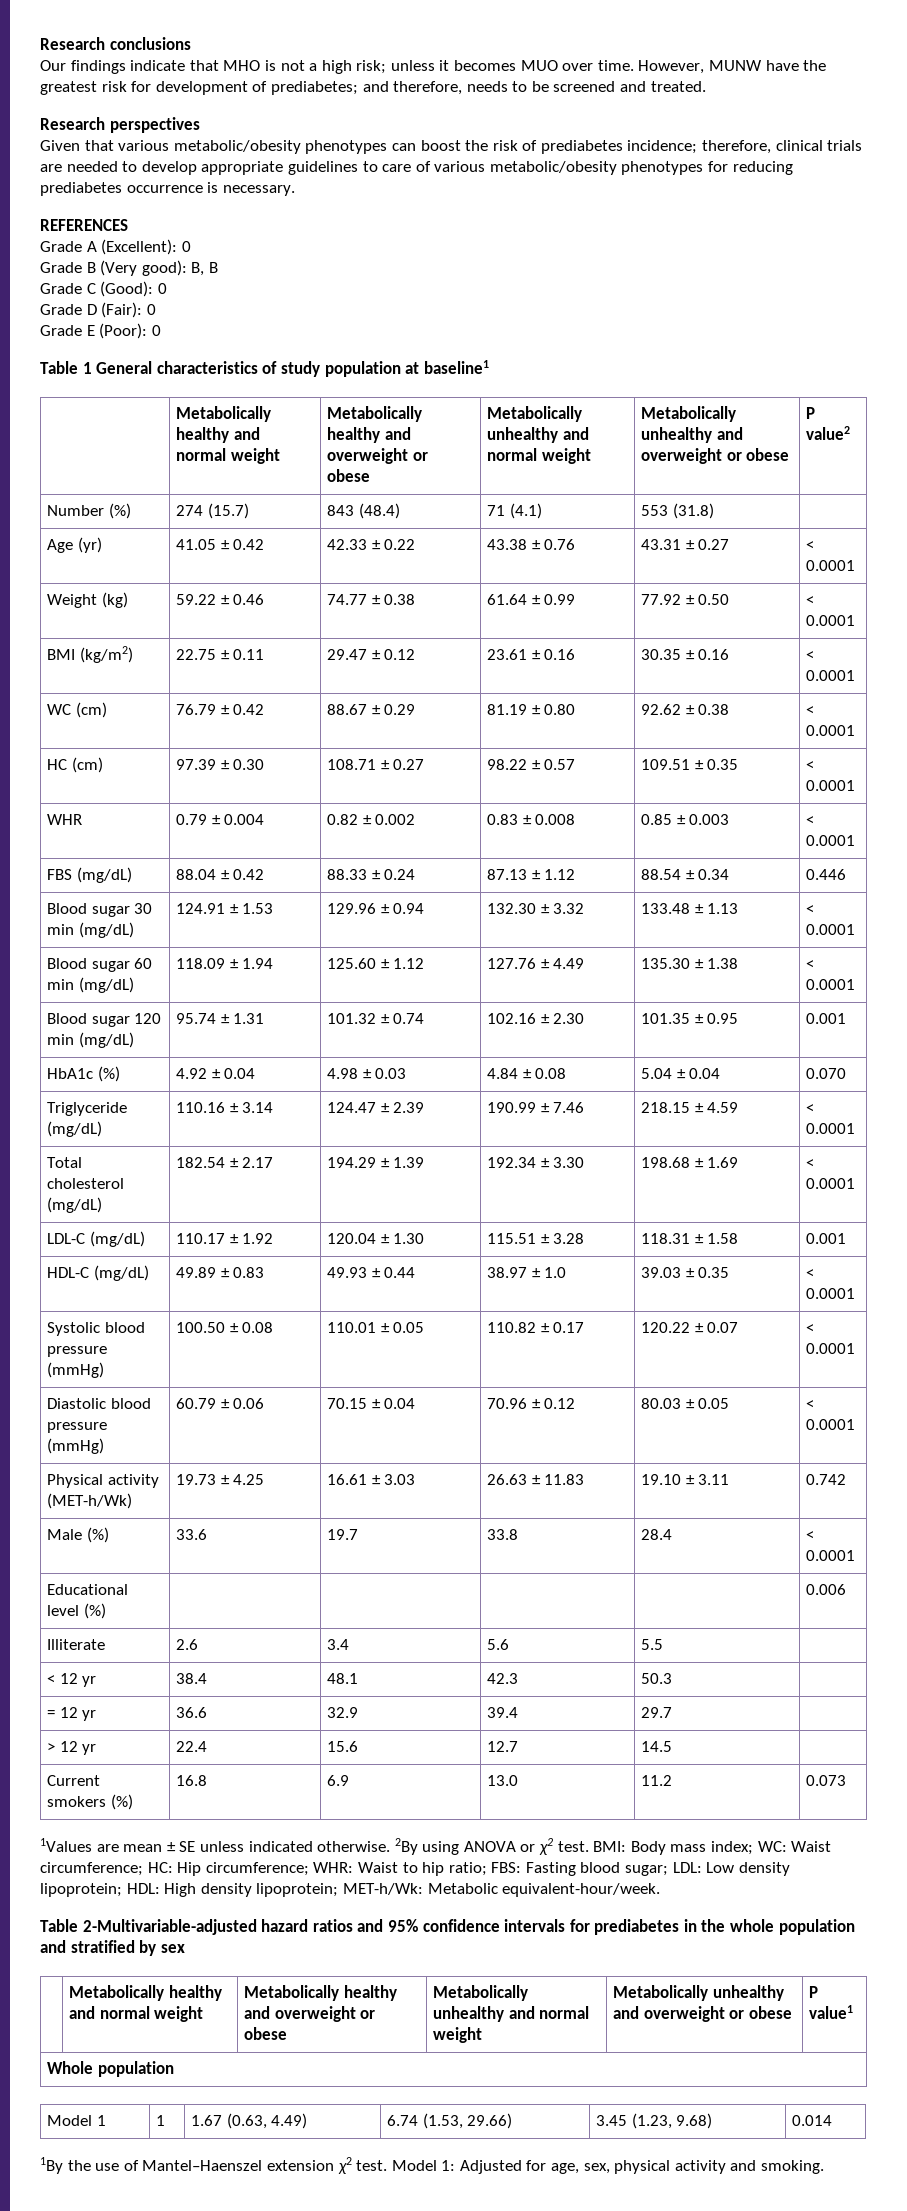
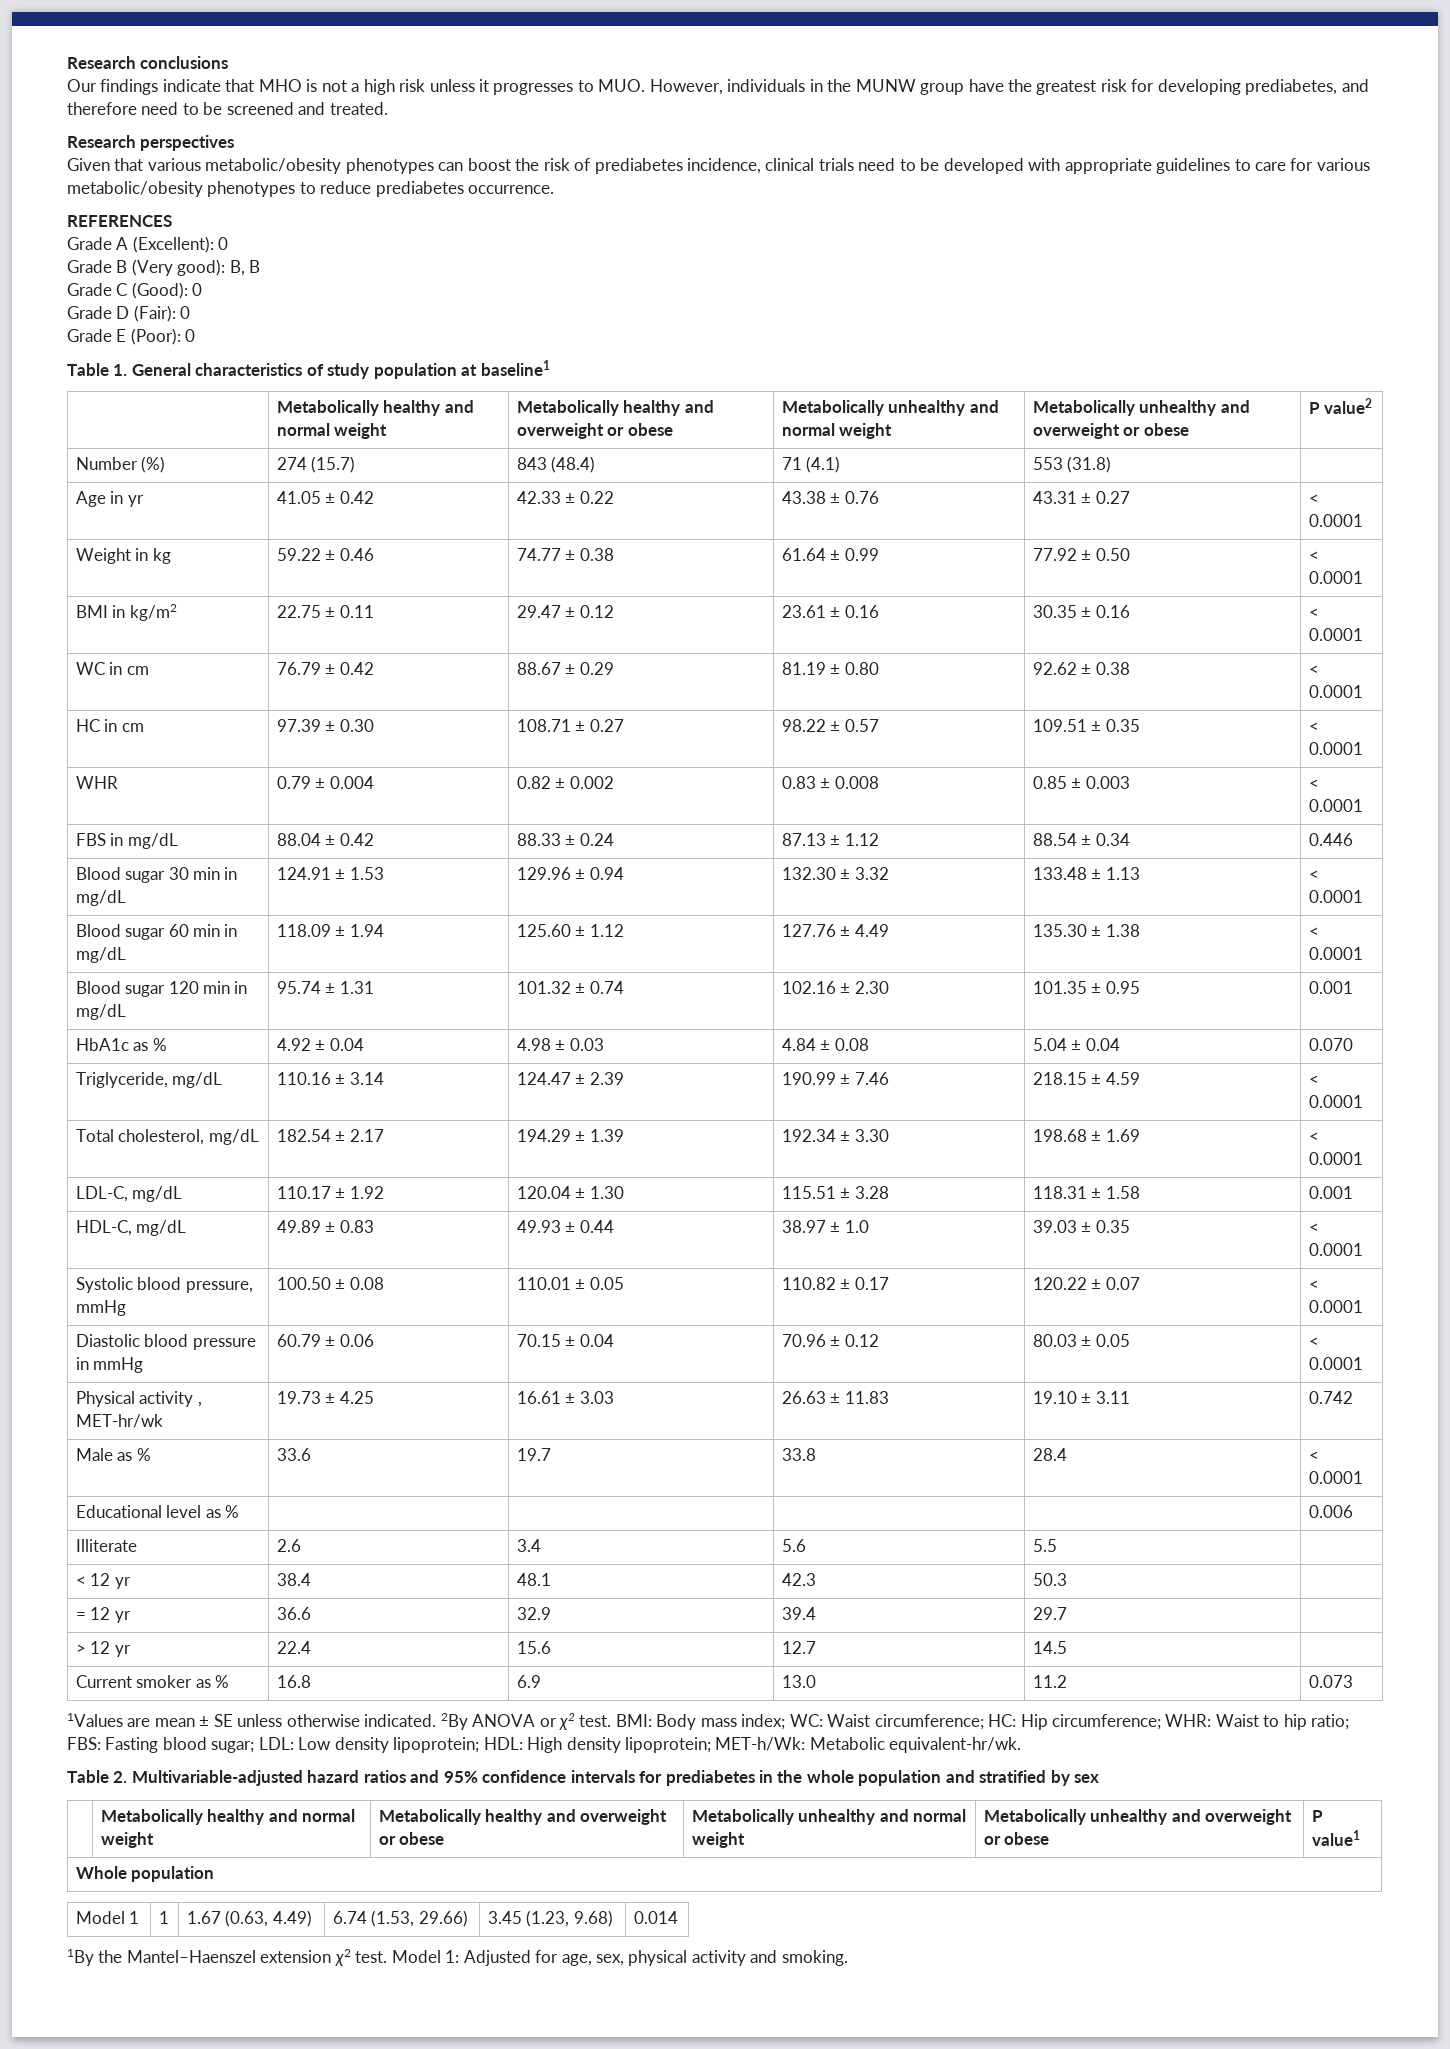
[356,60,387,74] risk; -> [399,79,426,92] risk
[454,60,763,74] becomes MUO over time. However, MUNW -> [493,79,965,95] progresses to MUO. However, individuals in the MUNW group
[155,81,508,95] development of prediabetes; and therefore, needs -> [1157,79,1369,95] [67,102,179,115] developing prediabetes, and therefore need
[627,140,863,154] [40,161,197,175] incidence; therefore, clinical trials are needed to develop -> [687,158,1061,174] incidence, clinical trials need to be developed with
[415,161,793,175] [40,182,295,196] of various metabolic/obesity phenotypes for reducing prediabetes occurrence is necessary. -> [1290,158,1370,171] [67,181,555,197] for various metabolic/obesity phenotypes to reduce prediabetes occurrence.
[82,362,92,374] 1 -> [113,364,128,376] 1.
[77,537,102,553] (yr) -> [110,491,144,507] in yr
[101,592,128,608] (kg) -> [135,548,171,564] in kg
[79,646,133,663] (kg/m2) -> [112,604,177,621] in kg/m2
[75,702,107,718] (cm) -> [109,662,149,675] in cm
[71,757,103,773] (cm) -> [104,719,144,732] in cm
[76,867,132,883] (mg/dL) -> [110,833,178,849] in mg/dL
[78,922,134,938] (mg/dL) -> [224,867,238,880] [75,890,126,906] in mg/dL
[78,977,134,993] (mg/dL) -> [224,924,238,937] [75,947,126,963] in mg/dL
[78,1032,134,1048] (mg/dL) -> [234,981,248,994] [75,1004,126,1020] in mg/dL
[97,1066,120,1082] (%) -> [133,1038,167,1051] as %
[46,1102,127,1116] [46,1121,102,1137] Triglyceride (mg/dL) -> [75,1072,223,1088] Triglyceride, mg/dL
[46,1178,124,1189] [46,1197,102,1213] cholesterol (mg/dL) -> [118,1129,259,1145] cholesterol, mg/dL
[46,1231,145,1247] LDL-C (mg/dL) -> [75,1186,183,1202] LDL-C, mg/dL
[46,1265,149,1281] HDL-C (mg/dL) -> [75,1220,187,1236] HDL-C, mg/dL
[46,1346,107,1357] [46,1362,104,1378] pressure (mmHg) -> [185,1281,253,1293] [75,1300,126,1316] pressure, mmHg
[46,1438,104,1454] (mmHg) -> [75,1357,144,1373] in mmHg
[46,1493,132,1509] (MET-h/Wk) -> [197,1402,202,1407] [75,1414,163,1428] , MET-hr/wk
[86,1527,109,1543] (%) -> [117,1448,151,1461] as %
[83,1603,106,1619] (%) -> [205,1505,240,1518] as %
[46,1794,133,1810] smokers (%) -> [136,1675,230,1688] smoker as %
[248,1838,460,1855] indicated otherwise. 2By using -> [286,1713,468,1730] otherwise indicated. 2By
[502,1883,661,1897] [40,1919,257,1935] equivalent-hour/week. // Table 2-Multivariable-adjusted -> [889,1737,1022,1753] [67,1770,303,1786] equivalent-hr/wk. // Table 2. Multivariable-adjusted
[95,2160,139,2171] use of -> (123, 1956) none

